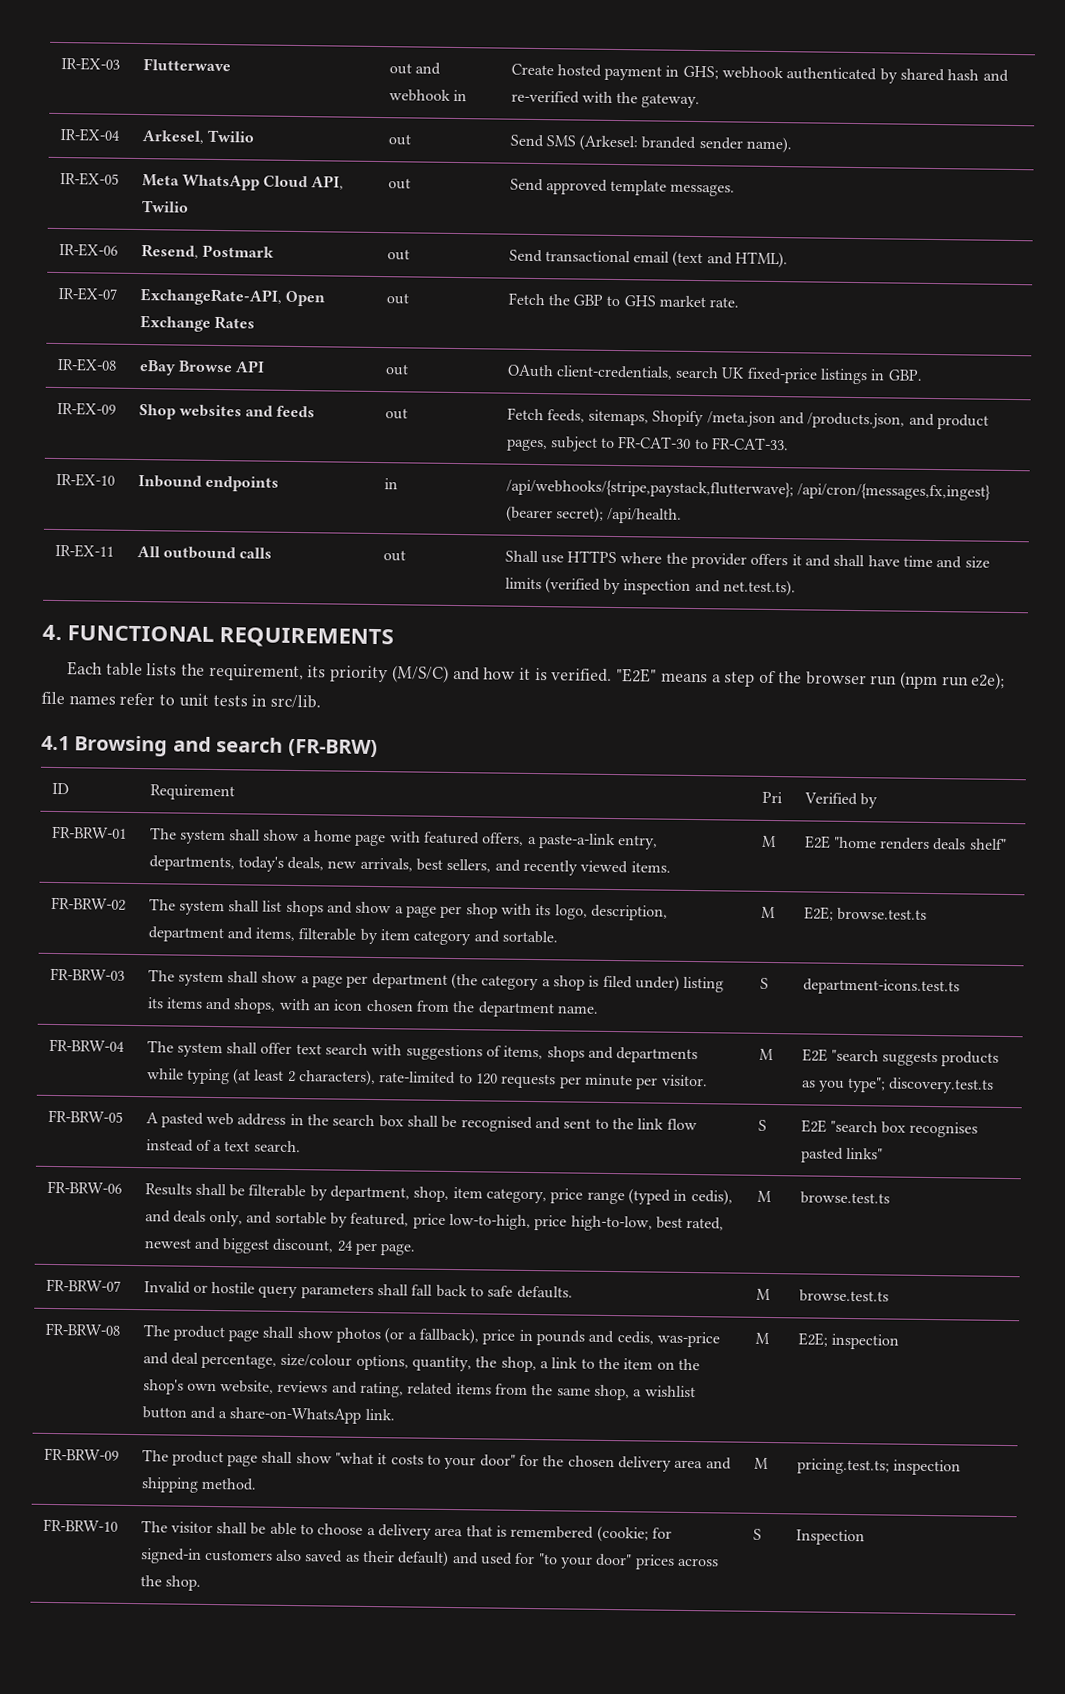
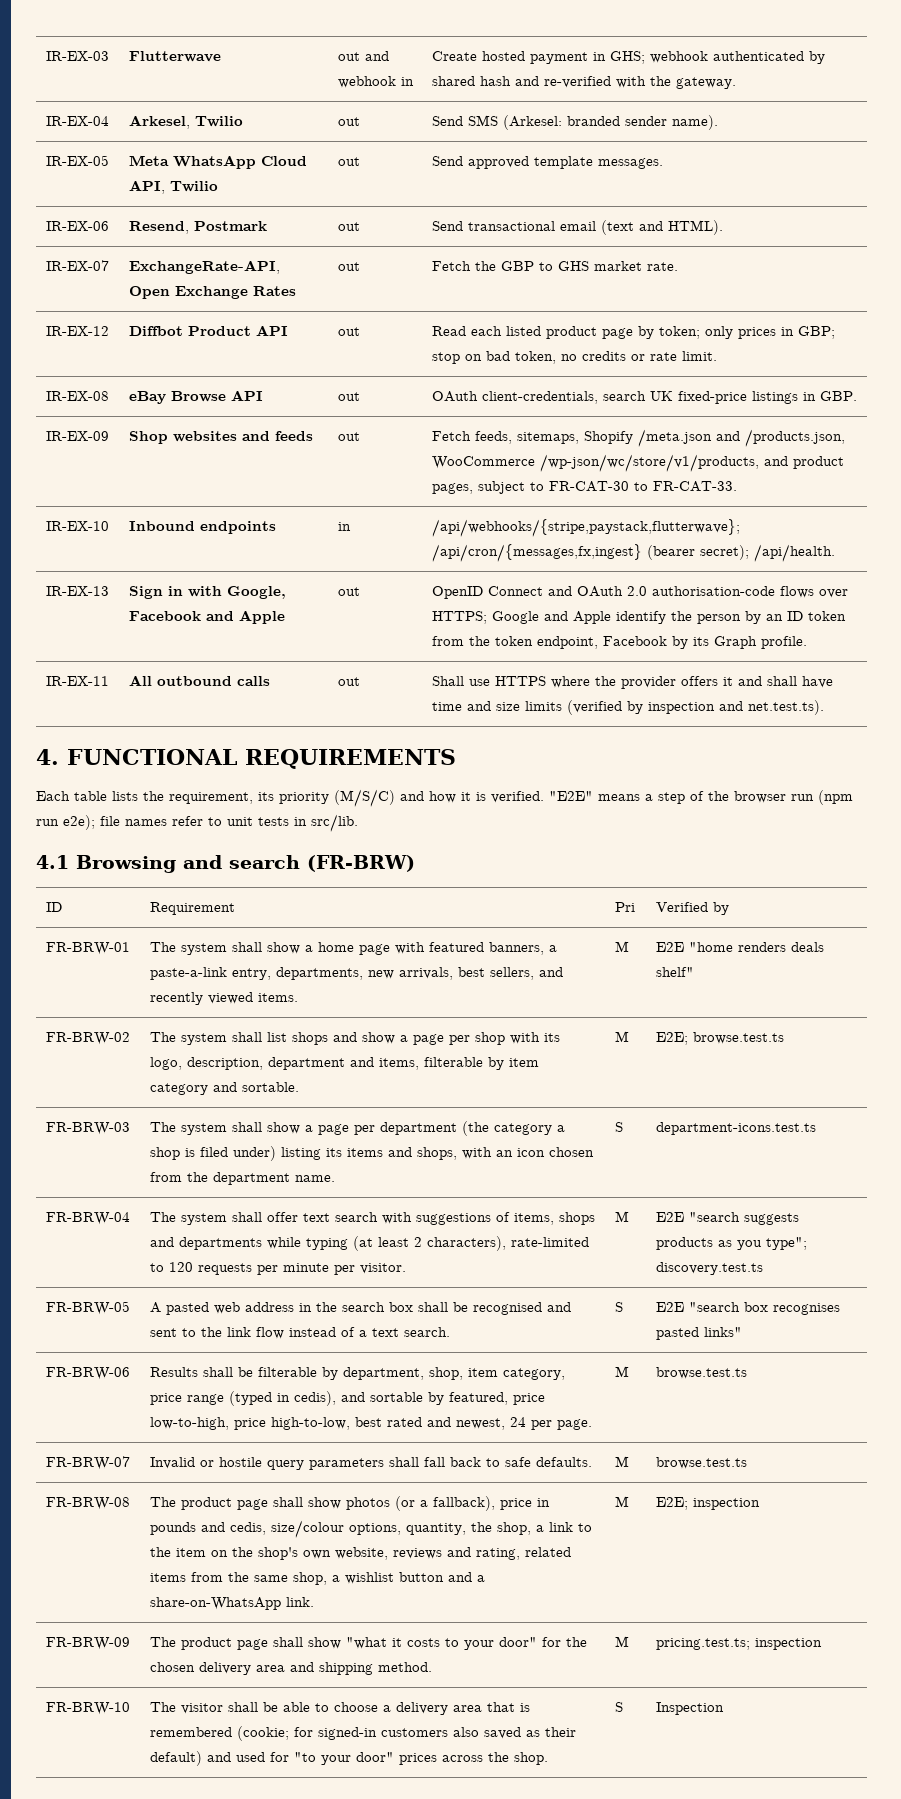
(740, 302) none -> [45,326,109,336] [128,325,288,336] [337,327,360,336] [431,326,835,339] [431,351,717,364] // IR-EX-12 | Diffbot Product API | out | Read each listed product page by token; only prices in GBP; stop on bad token, no credits or rate limit.
(906, 420) none -> [431,454,759,472] WooCommerce /wp-json/wc/store/v1/products,
(683, 515) none -> [45,586,109,596] [128,586,286,599] [128,610,285,624] [337,587,360,596] [431,586,848,599] [431,611,846,624] [431,636,807,649] // IR-EX-13 | Sign in with Google, Facebook and Apple | out | OpenID Connect and OAuth 2.0 authorisation-code flows over HTTPS; Google and Apple identify the person by an ID token from the token endpoint, Facebook by its Graph profile.
[482,832,525,846] offers, -> [488,942,544,955] banners,
[237,856,325,872] today's deals, -> (363, 973) none
[172,1210,273,1227] deals only, and -> (365, 1397) none
[686,1216,725,1231] [143,1237,335,1254] rated, newest and biggest discount, -> [386,1417,505,1430] rated and newest,
[656,1331,720,1348] [142,1352,278,1369] was-price and deal percentage, -> (266, 1528) none

